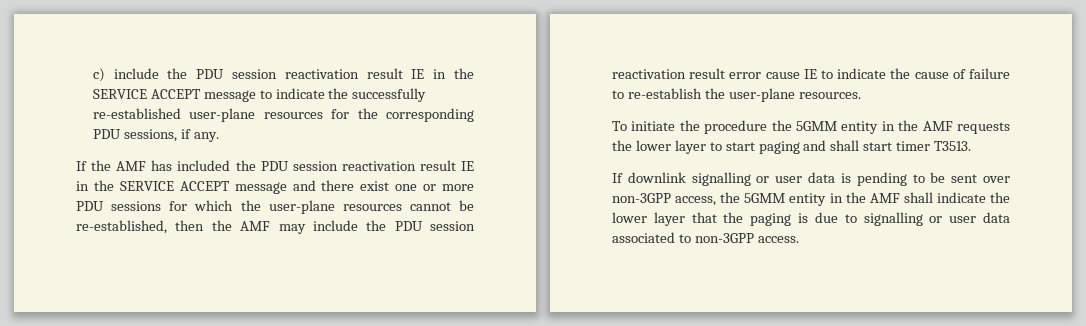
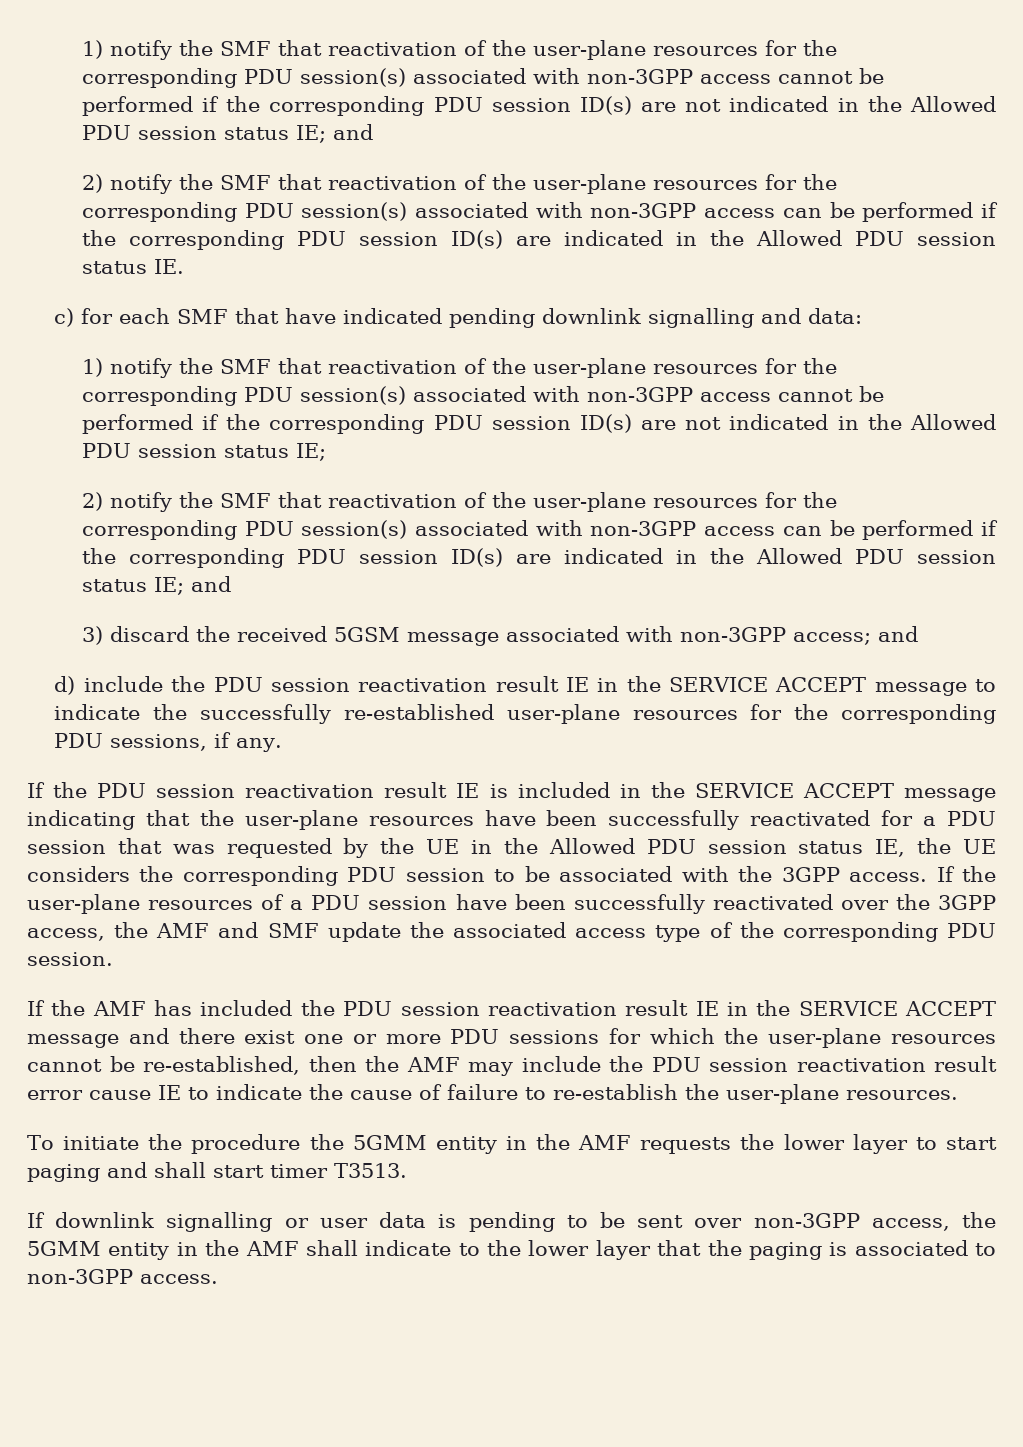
[92,68,105,82] c) -> [81,40,837,60] [81,68,884,88] [81,96,996,116] [81,124,373,143] [81,174,837,194] [81,202,999,222] [81,230,996,250] [81,259,184,274] [54,308,863,328] [81,358,837,378] [81,386,884,406] [81,414,996,434] [81,443,326,461] [81,492,837,512] [81,520,999,540] [81,548,996,568] [81,576,231,595] [81,626,918,646] [54,676,76,695] 1) notify the SMF that reactivation of the user-plane resources for the corresponding PDU session(s) associated with non-3GPP access cannot be performed if the corresponding PDU session ID(s) are not indicated in the Allowed PDU session status IE; and // 2) notify the SMF that reactivation of the user-plane resources for the corresponding PDU session(s) associated with non-3GPP access can be performed if the corresponding PDU session ID(s) are indicated in the Allowed PDU session status IE. // c) for each SMF that have indicated pending downlink signalling and data: // 1) notify the SMF that reactivation of the user-plane resources for the corresponding PDU session(s) associated with non-3GPP access cannot be performed if the corresponding PDU session ID(s) are not indicated in the Allowed PDU session status IE; // 2) notify the SMF that reactivation of the user-plane resources for the corresponding PDU session(s) associated with non-3GPP access can be performed if the corresponding PDU session ID(s) are indicated in the Allowed PDU session status IE; and // 3) discard the received 5GSM message associated with non-3GPP access; and // d)
(219, 137) none -> [27,782,996,802] [27,810,996,830] [27,838,997,858] [27,866,996,886] [27,894,997,914] [27,922,997,942] [27,952,113,966] // If the PDU session reactivation result IE is included in the SERVICE ACCEPT message indicating that the user-plane resources have been successfully reactivated for a PDU session that was requested by the UE in the Allowed PDU session status IE, the UE considers the corresponding PDU session to be associated with the 3GPP access. If the user-plane resources of a PDU session have been successfully reactivated over the 3GPP access, the AMF and SMF update the associated access type of the corresponding PDU session.
(986, 197) none -> [458,1243,480,1256] to
[814,212,1010,226] due to signalling or user data -> (848, 1249) none

